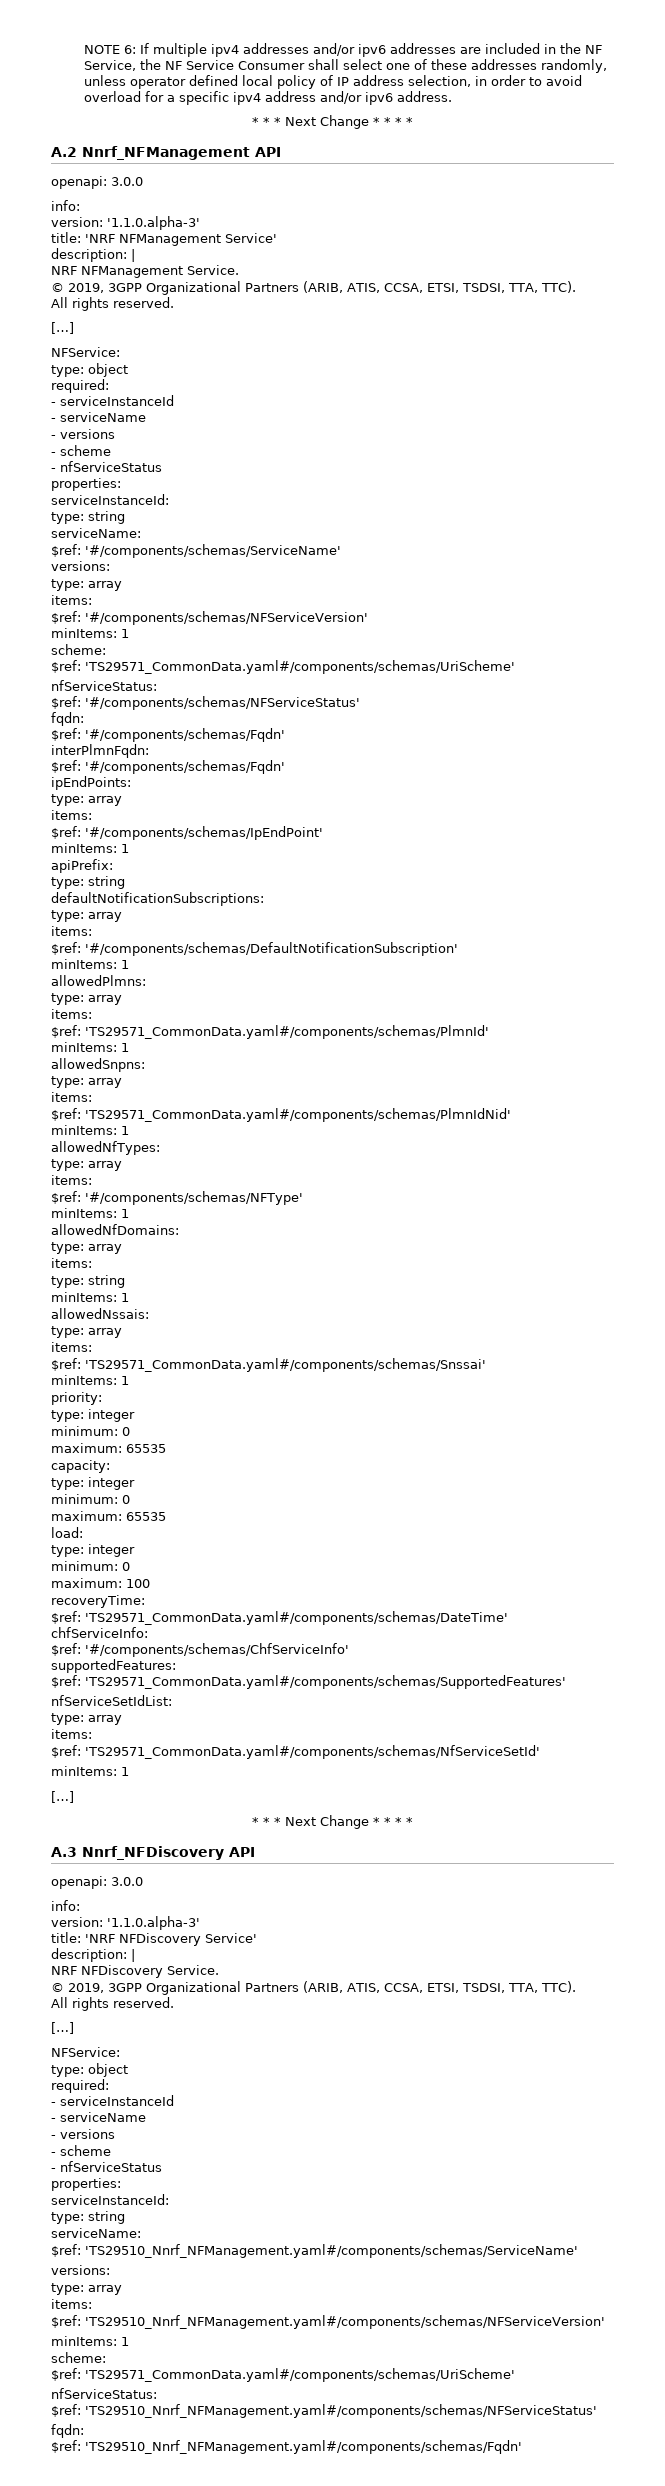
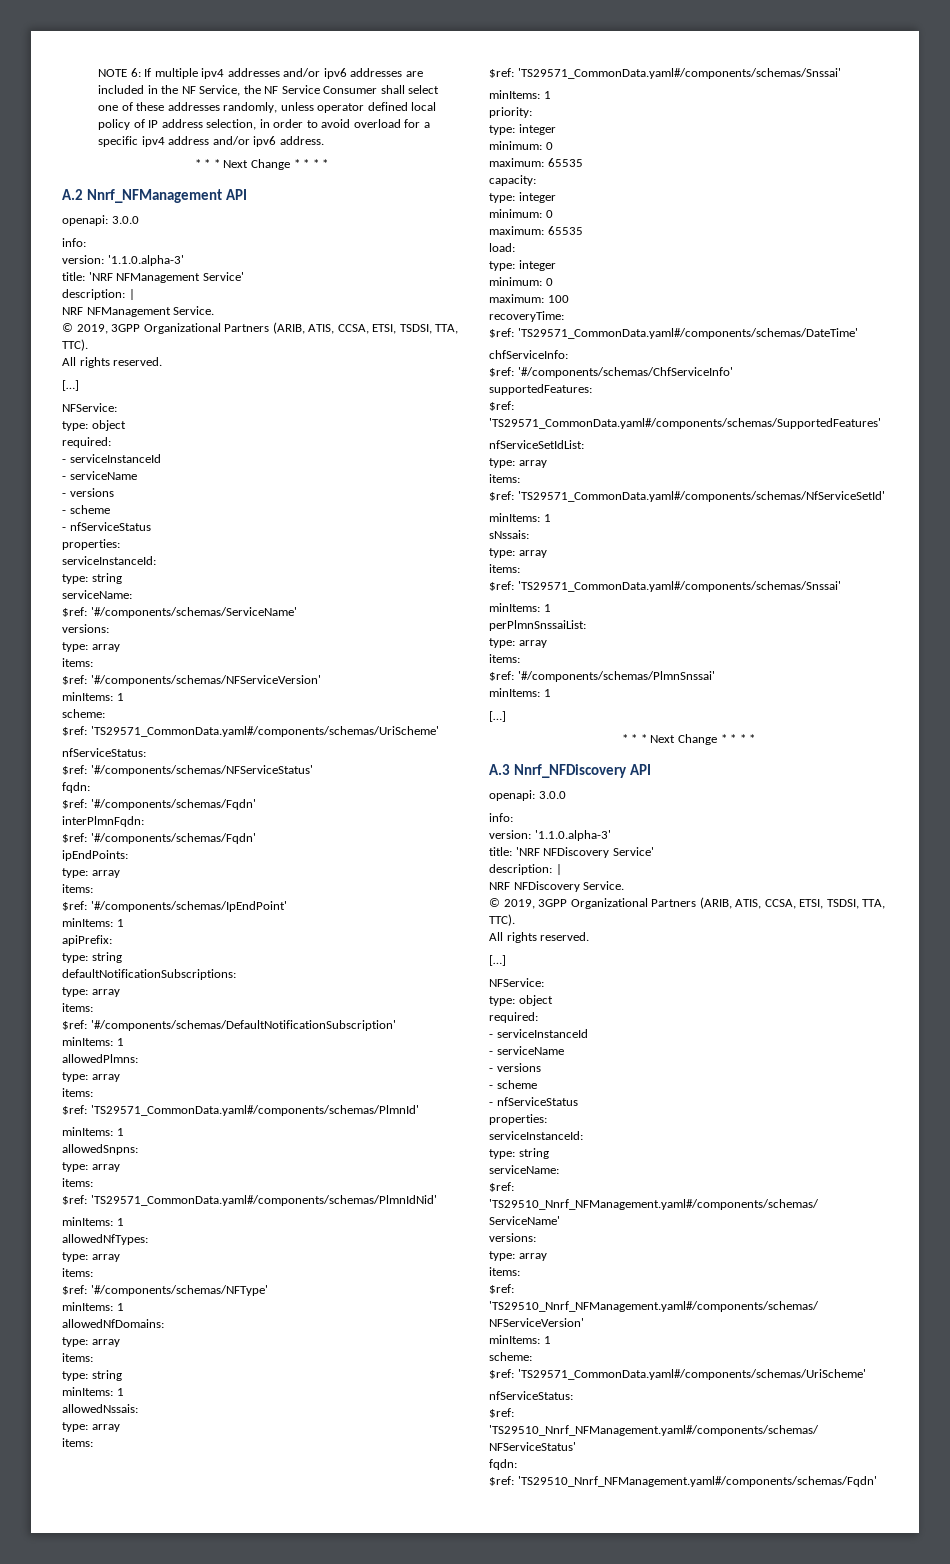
(129, 1771) none -> [489,530,529,539] [489,548,547,558] [489,564,520,573] [489,581,841,592] [489,603,551,612] [489,620,586,631] [489,638,547,648] [489,654,520,663] [489,671,715,682] [489,688,551,697] // sNssais: // type: array // items: // $ref: 'TS29571_CommonData.yaml#/components/schemas/Snssai' // minItems: 1 // perPlmnSnssaiList: // type: array // items: // $ref: '#/components/schemas/PlmnSnssai' // minItems: 1

